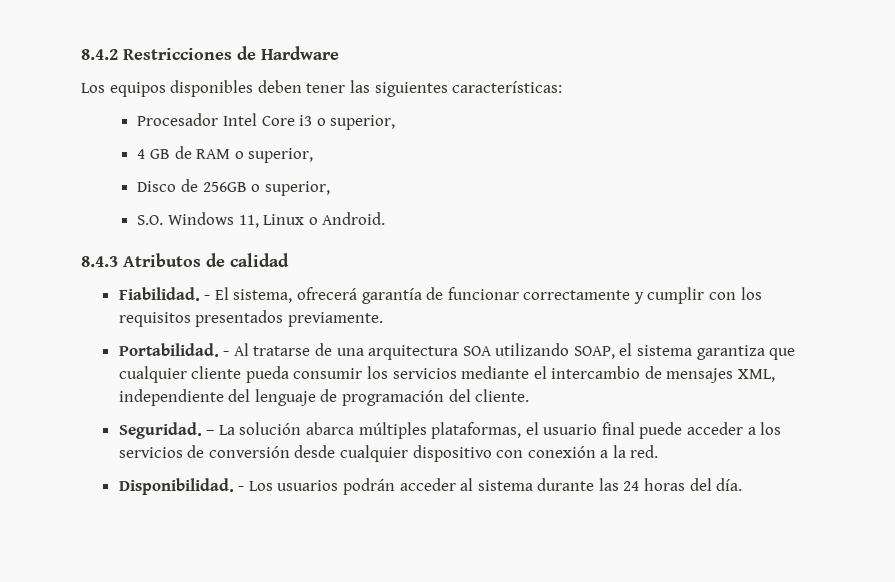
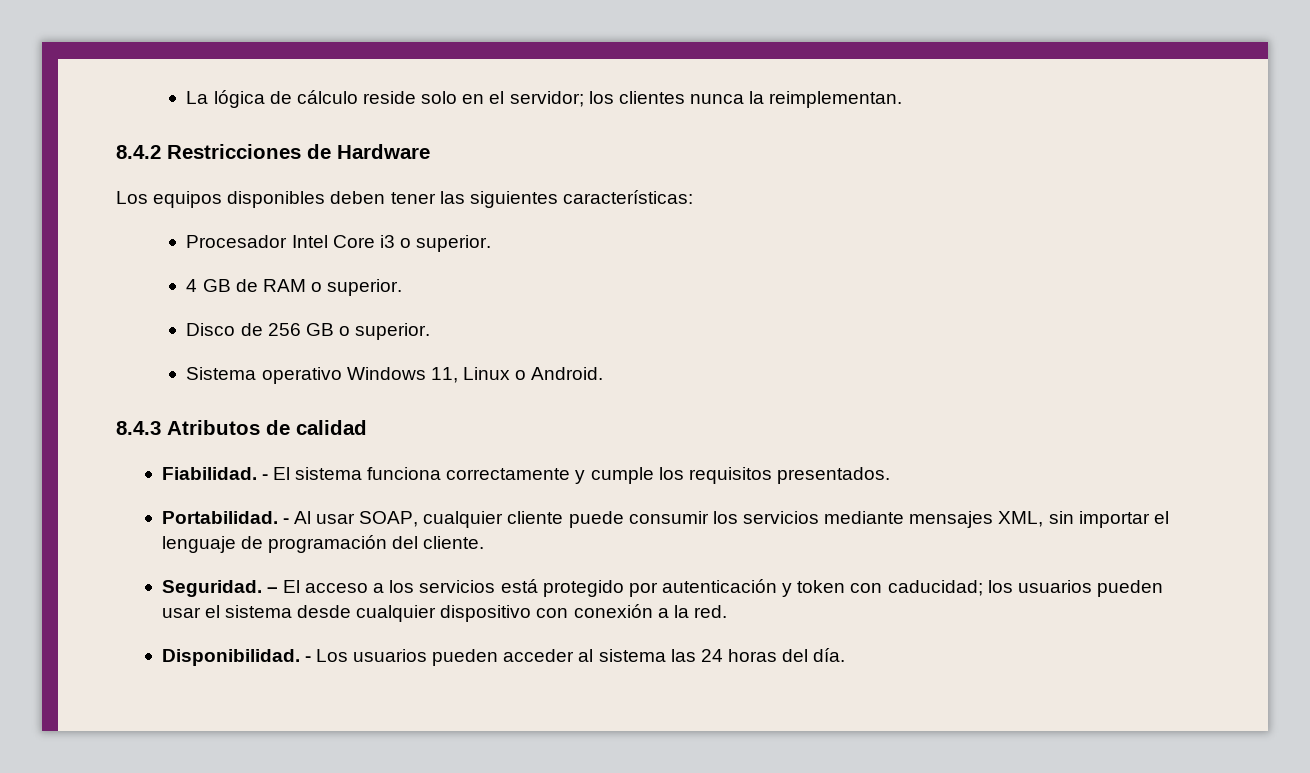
(81, 54) none -> [186,90,903,108] La lógica de cálculo reside solo en el servidor; los clientes nunca la reimplementan. //
[330,115,396,130] superior, -> [416,235,492,252] superior.
[248,148,314,163] superior, -> [327,279,403,296] superior.
[202,181,330,196] [137,215,164,225] 256GB o superior, // S.O. -> [267,323,431,340] [186,367,342,384] 256 GB o superior. // Sistema operativo
[233,287,762,304] [118,310,383,327] [118,343,796,360] sistema, ofrecerá garantía de funcionar correctamente y cumplir con los requisitos presentados previamente. // Portabilidad. - Al tratarse de una arquitectura SOA utilizando SOAP, el sistema garantiza que -> [295,467,890,484] [161,511,419,527] sistema funciona correctamente y cumple los requisitos presentados. // Portabilidad. - Al usar SOAP,
[245,366,289,383] pueda -> [568,511,624,528] puede
[533,366,776,383] [118,389,251,406] el intercambio de mensajes XML, independiente del -> [909,511,1169,528] mensajes XML, sin importar el
[218,422,782,439] [118,445,290,458] La solución abarca múltiples plataformas, el usuario final puede acceder a los servicios de conversión -> [282,579,1163,597] [161,605,292,618] El acceso a los servicios está protegido por autenticación y token con caducidad; los usuarios pueden usar el sistema
[342,478,395,495] podrán -> [432,649,499,666] pueden
[537,478,595,491] durante -> (666, 655) none

